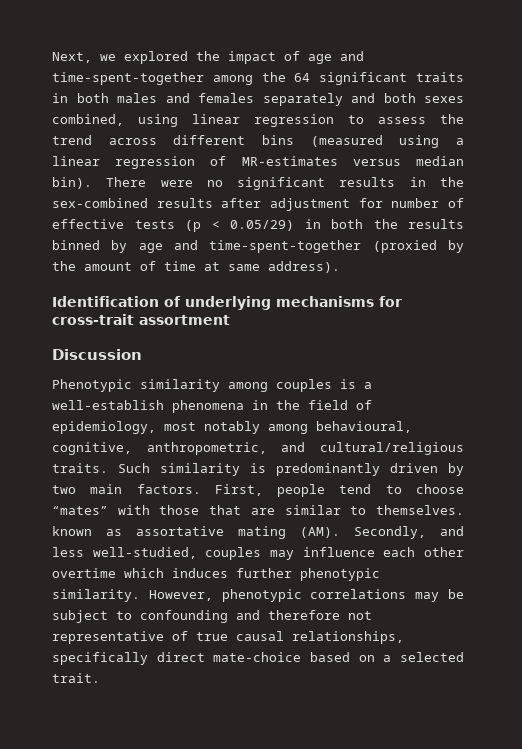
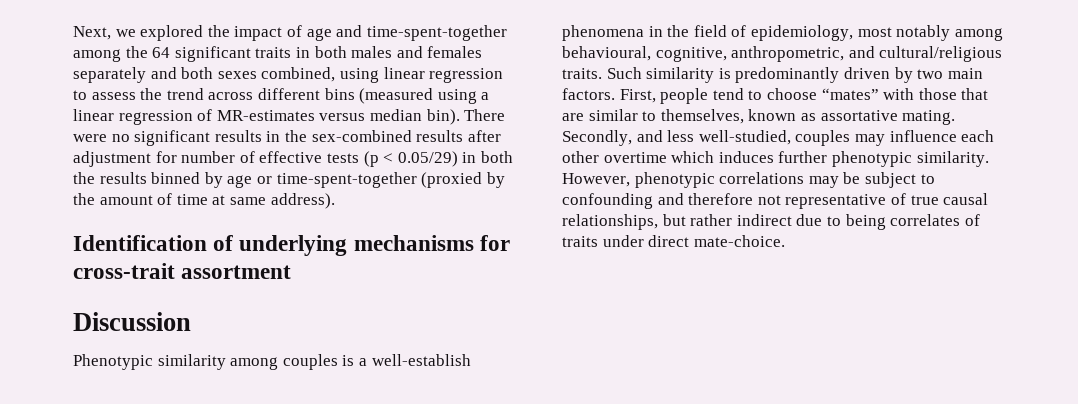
[174,240,198,250] and -> [256,176,272,184] or
[376,505,464,515] themselves. -> [660,109,744,124] themselves,
[238,526,340,539] mating (AM). -> [902,110,956,125] mating.
[52,652,465,665] [52,673,100,683] specifically direct mate-choice based on a selected trait. -> [662,214,980,230] [562,235,785,247] but rather indirect due to being correlates of traits under direct mate-choice.

